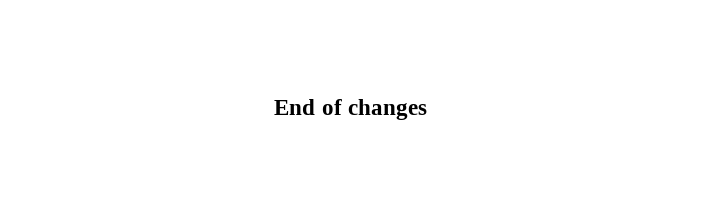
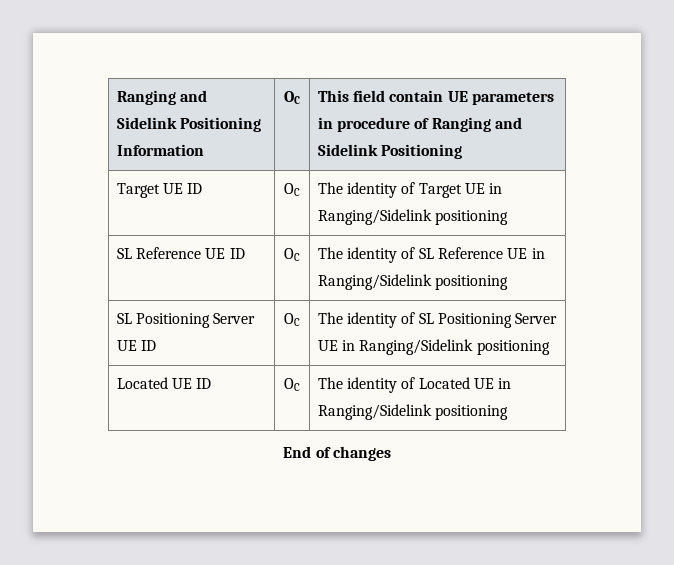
(274, 107) none -> [116,90,207,105] [116,117,261,132] [116,144,204,156] [284,91,300,104] [317,90,554,105] [317,117,522,132] [317,144,462,159] [116,183,203,198] [284,183,300,196] [317,182,503,198] [317,209,508,225] [116,247,245,259] [284,248,300,261] [317,247,545,263] [317,274,508,290] [116,313,256,328] [116,340,156,351] [284,313,300,326] [317,312,558,328] [317,339,550,355] [116,377,212,389] [284,378,300,391] [317,377,512,393] [317,404,508,420] Ranging and Sidelink Positioning Information | OC | This field contain UE parameters in procedure of Ranging and Sidelink Positioning // Target UE ID | OC | The identity of Target UE in Ranging/Sidelink positioning // SL Reference UE ID | OC | The identity of SL Reference UE in Ranging/Sidelink positioning // SL Positioning Server UE ID | OC | The identity of SL Positioning Server UE in Ranging/Sidelink positioning // Located UE ID | OC | The identity of Located UE in Ranging/Sidelink positioning //

